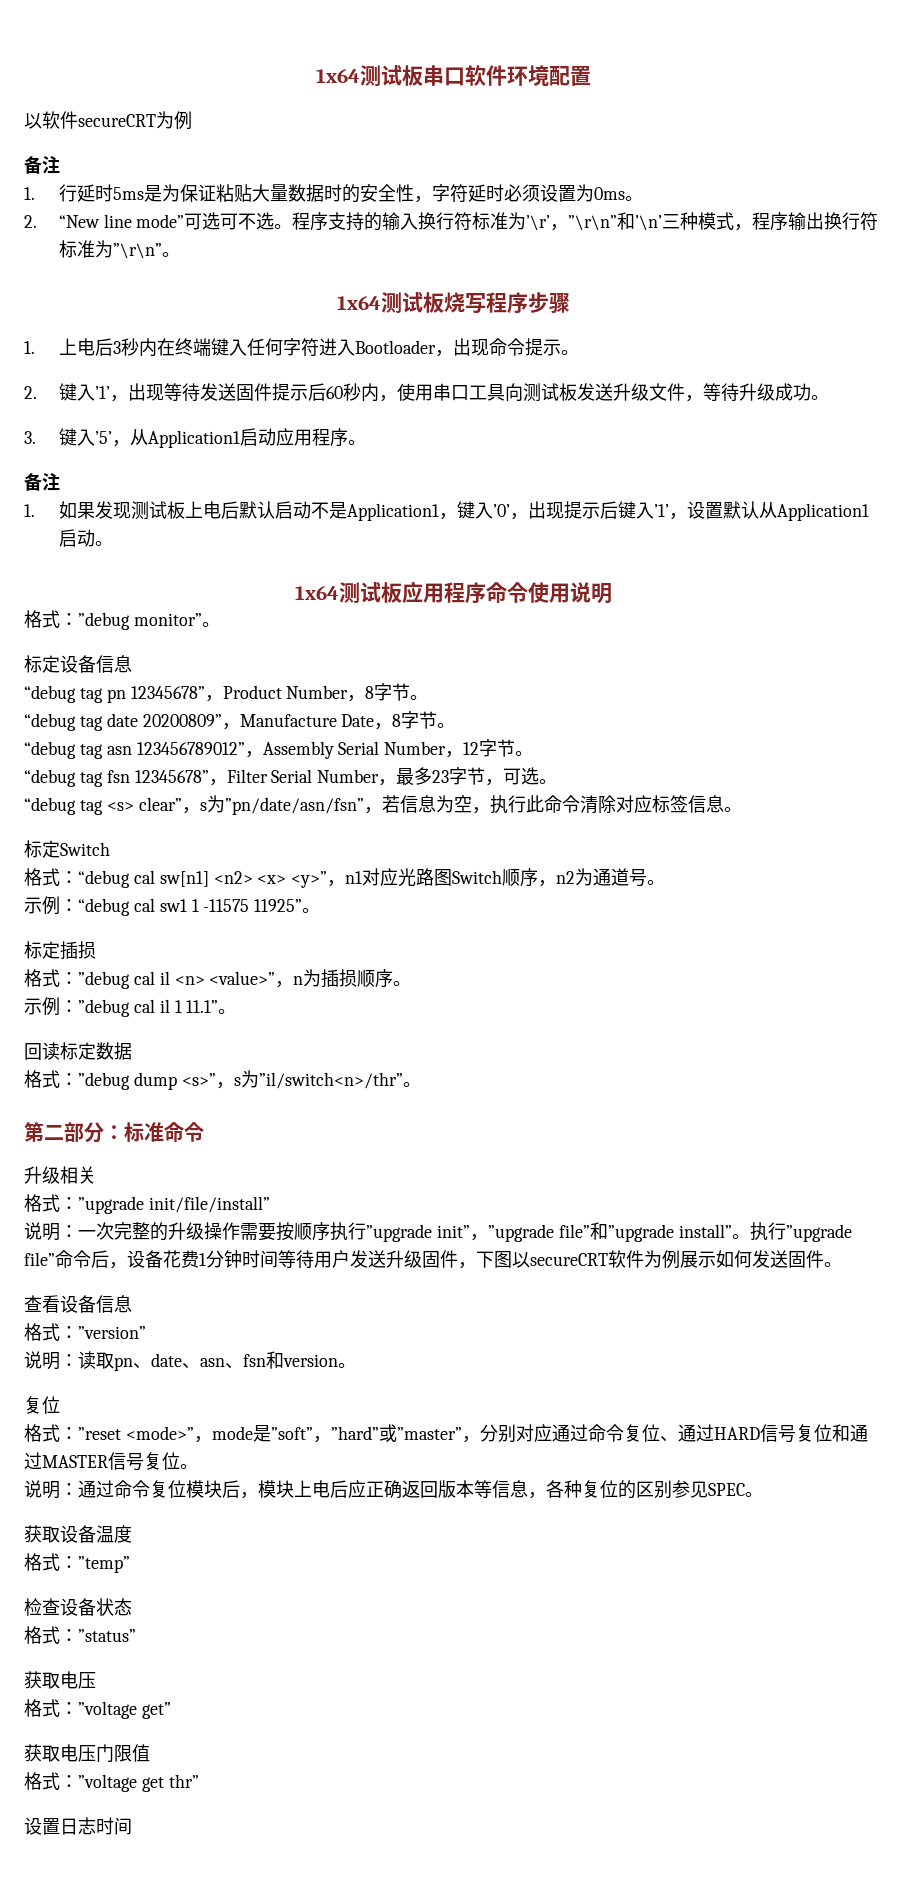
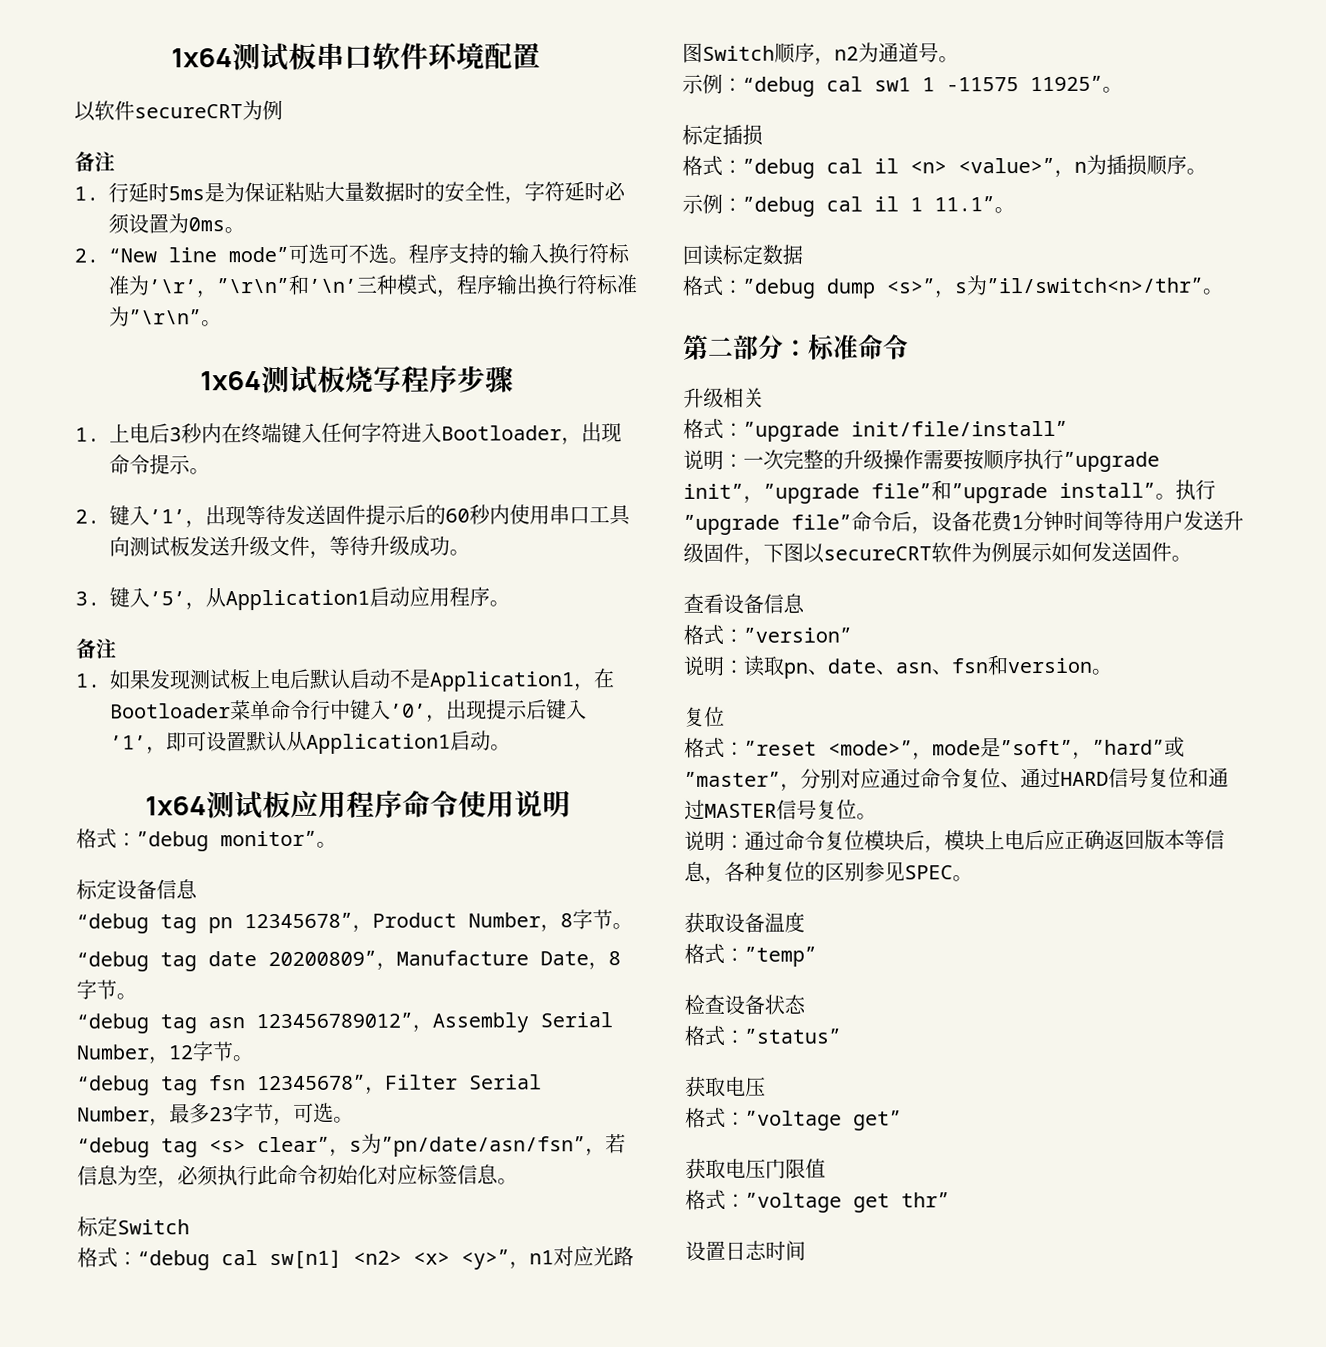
(326, 392) none -> [425,504,446,525] 的
[378,395,397,402] ， -> (510, 514) none
(457, 516) none -> [593,668,615,689] [110,699,351,721] 在Bootloader菜单命令行中
(687, 516) none -> [166,731,207,752] 即可
(490, 810) none -> [177,1165,219,1187] 必须
[579,795,616,814] 清除 -> [317,1164,378,1185] 初始化

